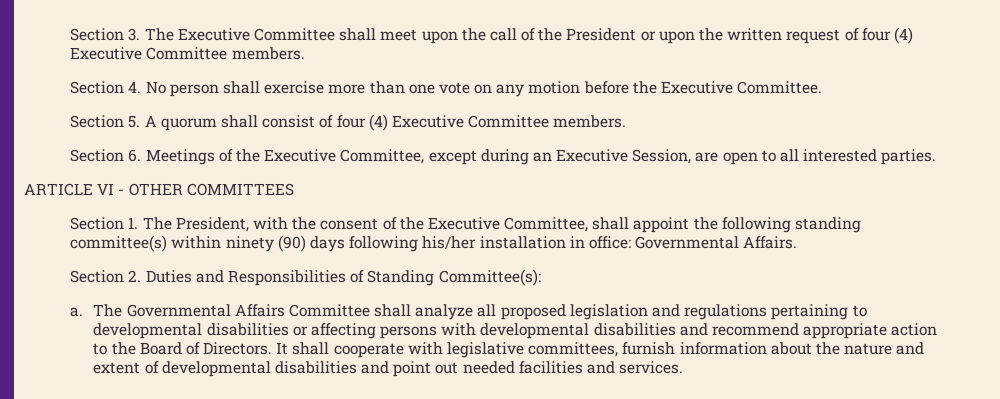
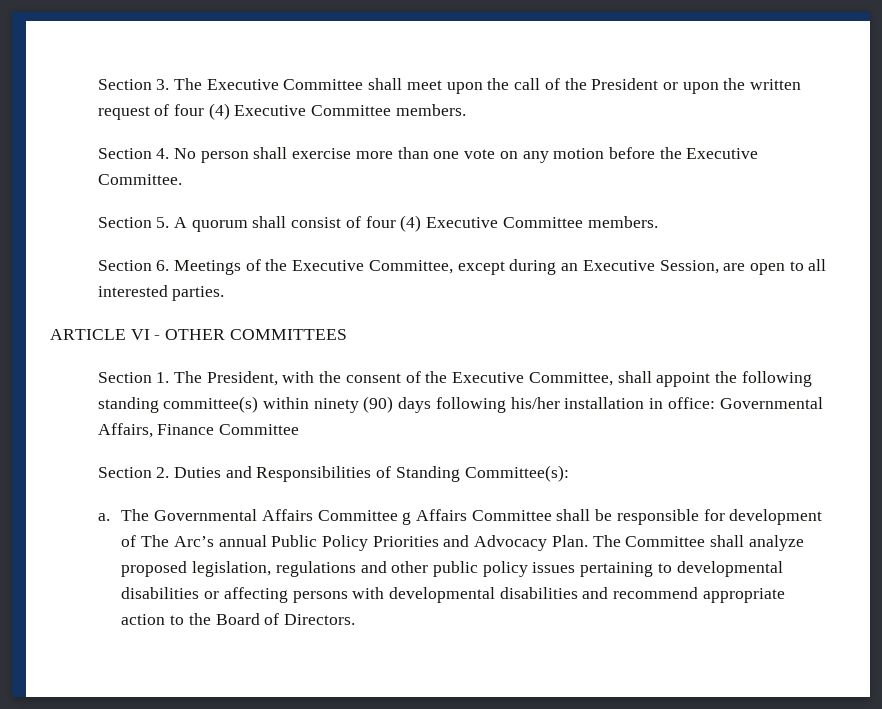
[743,236,798,249] Affairs. -> [97,423,300,438] Affairs, Finance Committee
[374,304,768,320] shall analyze all proposed legislation and regulations -> [402,509,823,525] [121,535,804,551] [121,561,576,577] g Affairs Committee shall be responsible for development of The Arc’s annual Public Policy Priorities and Advocacy Plan. The Committee shall analyze proposed legislation, regulations and other public policy issues
[276,342,925,358] [93,361,684,377] It shall cooperate with legislative committees, furnish information about the nature and extent of developmental disabilities and point out needed facilities and services. -> (355, 619) none

